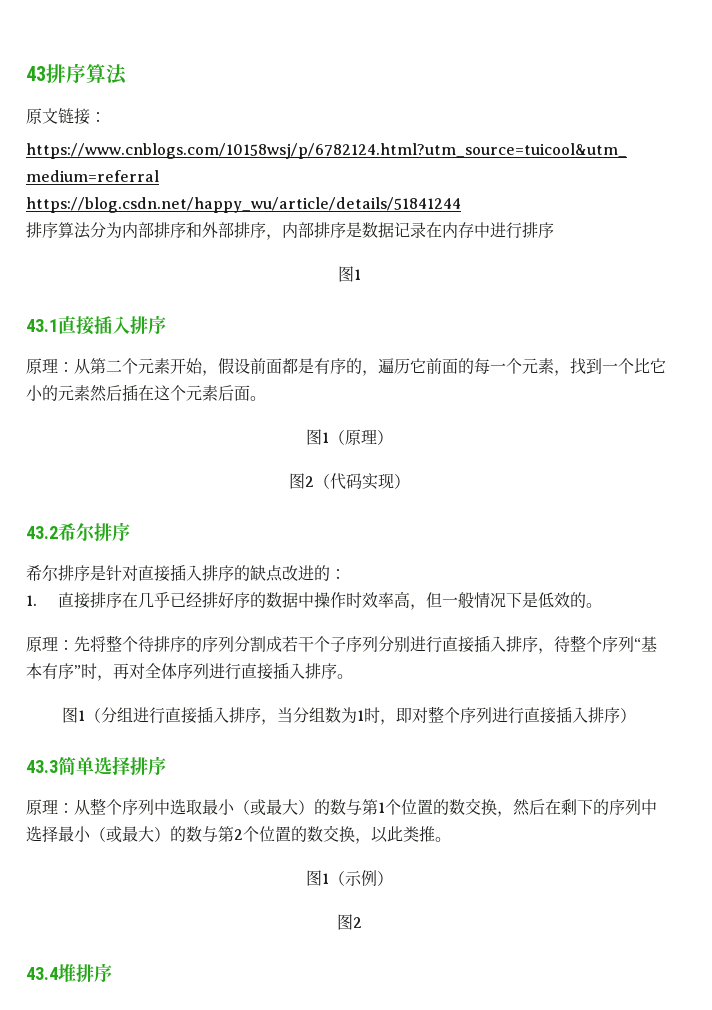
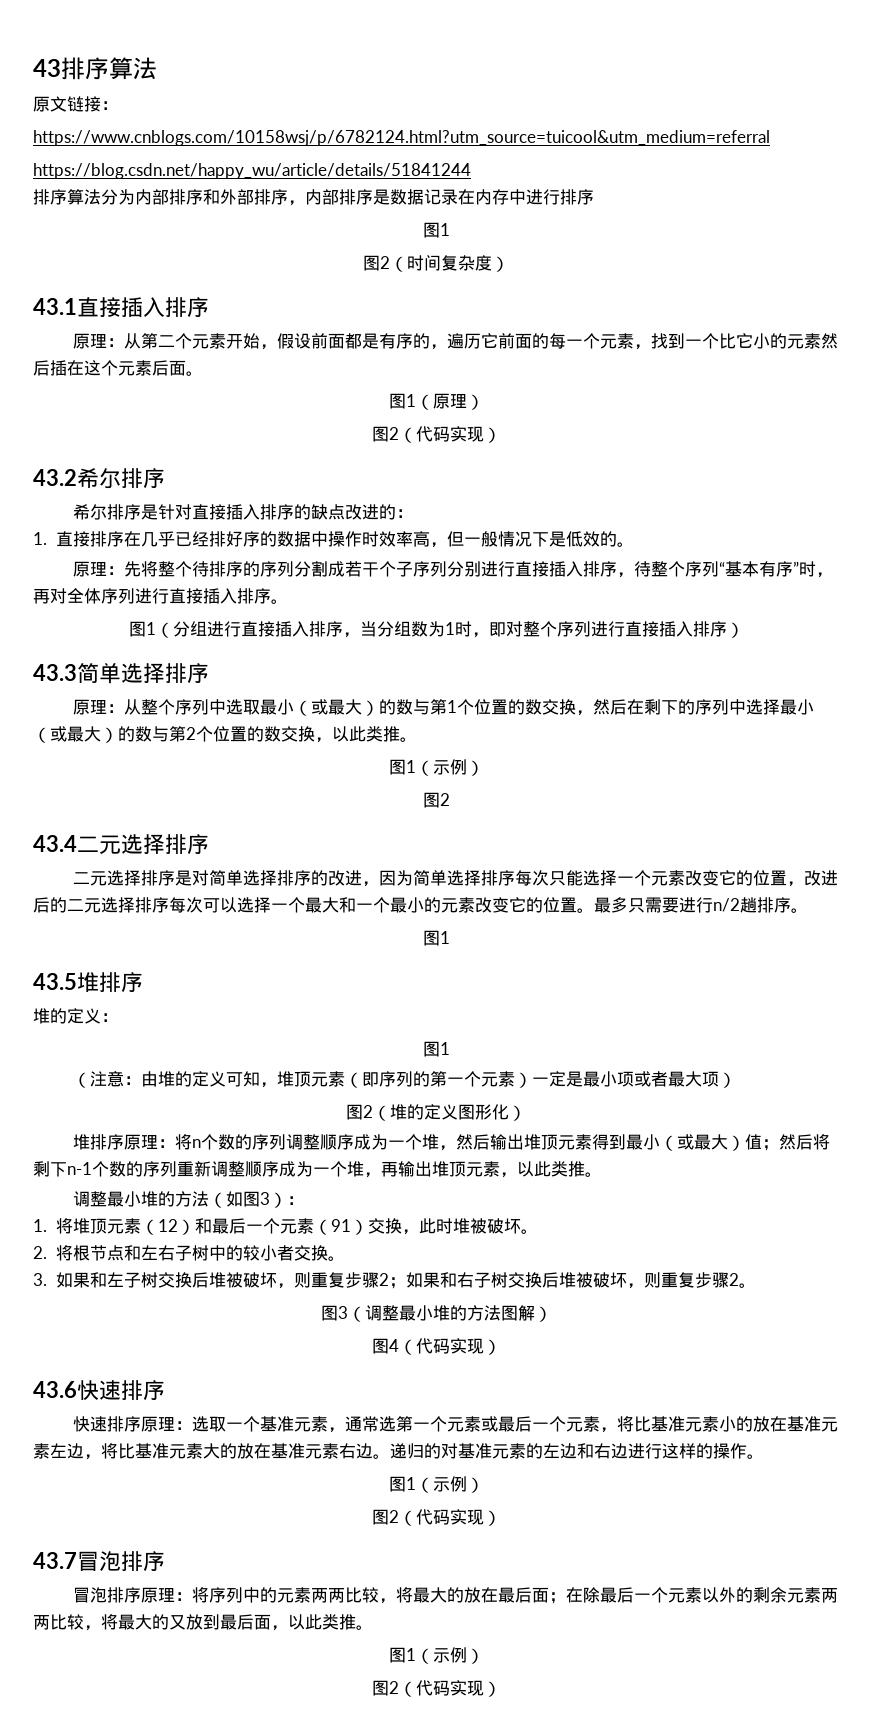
(361, 274) none -> [363,255,509,272] // 图2（时间复杂度）
[58,963,112,983] 堆排序 -> [77,834,209,854] [72,870,838,887] [33,897,808,913] [422,930,450,946] [33,972,143,992] [33,1008,118,1024] [422,1041,450,1057] [72,1071,736,1088] [346,1104,526,1121] [72,1134,830,1151] [33,1161,602,1178] [72,1191,304,1208] [33,1218,538,1235] [33,1245,345,1261] [33,1272,756,1289] [320,1305,552,1322] [371,1338,501,1355] [33,1380,165,1400] [72,1416,838,1433] [33,1443,764,1460] [388,1476,484,1493] [371,1509,501,1526] [33,1551,165,1571] [72,1587,838,1604] [33,1614,373,1631] [388,1647,484,1664] [371,1680,501,1697] 二元选择排序 // 二元选择排序是对简单选择排序的改进，因为简单选择排序每次只能选择一个元素改变它的位置，改进后的二元选择排序每次可以选择一个最大和一个最小的元素改变它的位置。最多只需要进行n/2趟排序。 // 图1 // 43.5堆排序 // 堆的定义： // 图1 // （注意：由堆的定义可知，堆顶元素（即序列的第一个元素）一定是最小项或者最大项） // 图2（堆的定义图形化） // 堆排序原理：将n个数的序列调整顺序成为一个堆，然后输出堆顶元素得到最小（或最大）值；然后将剩下n-1个数的序列重新调整顺序成为一个堆，再输出堆顶元素，以此类推。 // 调整最小堆的方法（如图3）： // 1.将堆顶元素（12）和最后一个元素（91）交换，此时堆被破坏。 // 2.将根节点和左右子树中的较小者交换。 // 3.如果和左子树交换后堆被破坏，则重复步骤2；如果和右子树交换后堆被破坏，则重复步骤2。 // 图3（调整最小堆的方法图解） // 图4（代码实现） // 43.6快速排序 // 快速排序原理：选取一个基准元素，通常选第一个元素或最后一个元素，将比基准元素小的放在基准元素左边，将比基准元素大的放在基准元素右边。递归的对基准元素的左边和右边进行这样的操作。 // 图1（示例） // 图2（代码实现） // 43.7冒泡排序 // 冒泡排序原理：将序列中的元素两两比较，将最大的放在最后面；在除最后一个元素以外的剩余元素两两比较，将最大的又放到最后面，以此类推。 // 图1（示例） // 图2（代码实现）

